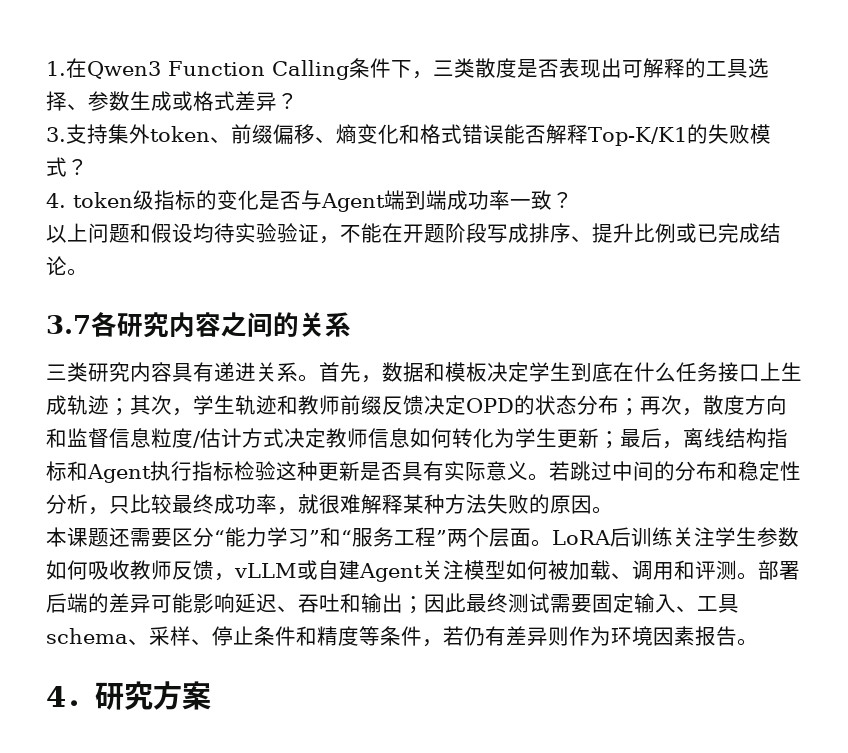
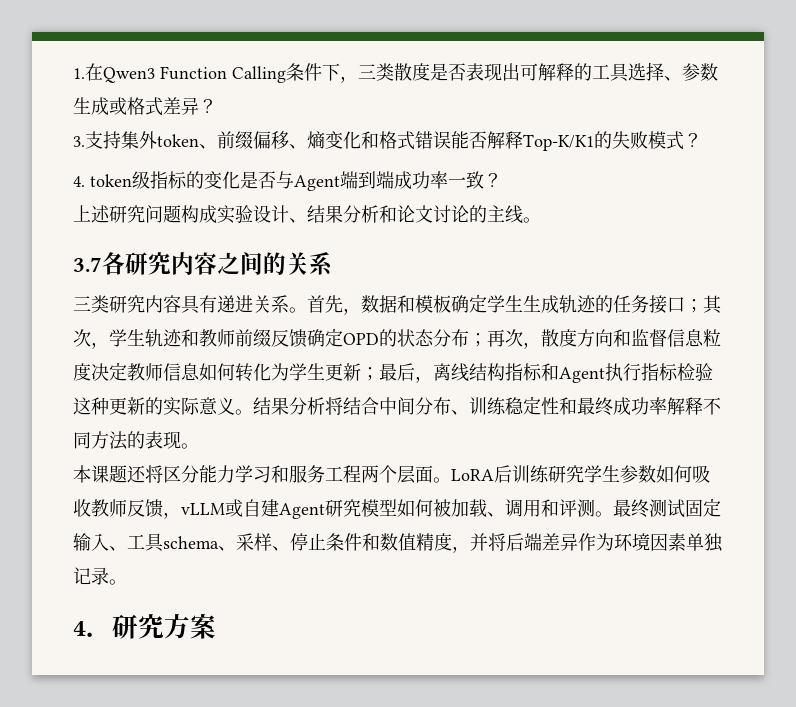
[46,223,781,244] [46,256,67,276] 以上问题和假设均待实验验证，不能在开题阶段写成排序、提升比例或已完成结论 -> [73,205,523,224] 上述研究问题构成实验设计、结果分析和论文讨论的主线
[487,362,802,382] [46,395,109,415] 决定学生到底在什么任务接口上生成轨迹 -> [451,294,685,314] 确定学生生成轨迹的任务接口
[424,395,445,415] 决 -> [307,329,325,347] 确
[193,428,284,448] /估计方式 -> (91, 372) none
[360,461,444,481] 是否具有 -> [145,397,163,415] 的
[549,461,801,481] [46,494,613,515] [46,527,352,547] 若跳过中间的分布和稳定性分析，只比较最终成功率，就很难解释某种方法失败的原因。 // 本课题还需要区分“能力学习”和“ -> [253,396,721,416] [73,431,199,450] [73,465,289,483] 结果分析将结合中间分布、训练稳定性和最终成功率解释不同方法的表现。 // 本课题还将区分能力学习和
[436,530,447,545] ” -> (361, 474) none
[673,527,715,547] 关注 -> [548,465,584,483] 研究
[422,560,464,580] 关注 -> [325,499,361,517] 研究
[758,560,800,580] [46,593,466,614] 部署后端的差异可能影响延迟、吞吐和输出；因此 -> (613, 514) none
[550,594,592,613] 需要 -> (685, 508) none
[317,626,569,647] 精度等条件，若仍有差异则 -> [380,533,578,553] 数值精度，并将后端差异
[695,626,737,646] 报告 -> [686,533,723,552] [73,567,109,585] 单独记录

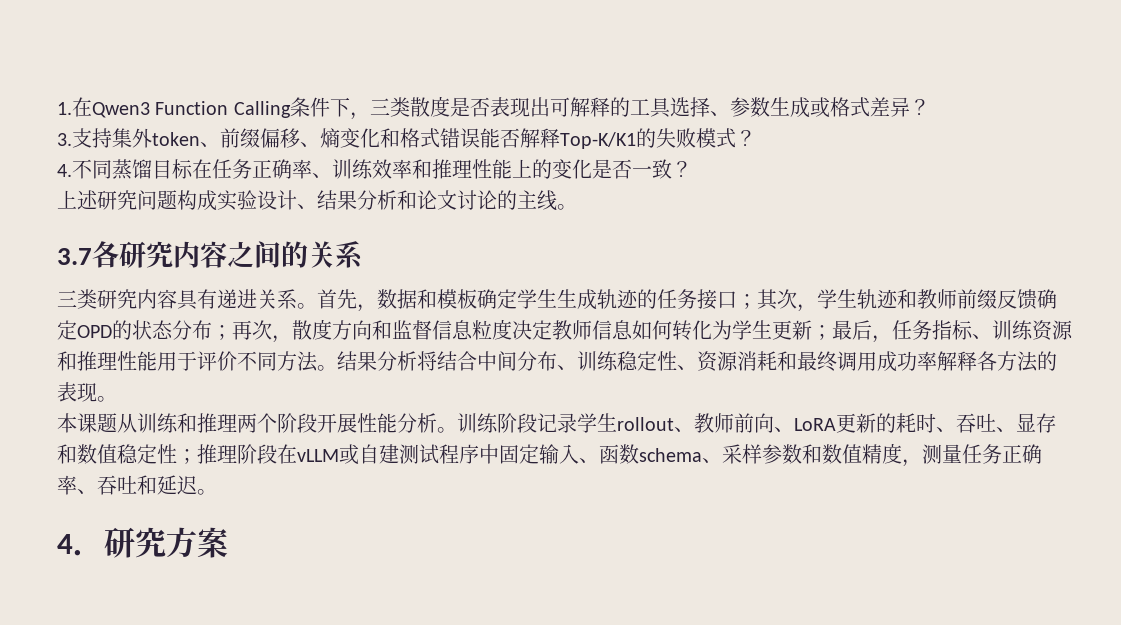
[90,171,448,191] token级指标的变化是否与Agent端到端成功率 -> [72,159,632,180] 不同蒸馏目标在任务正确率、训练效率和推理性能上的变化是否
[433,363,713,383] [73,397,235,416] 离线结构指标和Agent执行指标检验这种更新的实际意义 -> [892,320,1073,341] [57,351,318,372] 任务指标、训练资源和推理性能用于评价不同方法
[559,397,613,416] 和最终 -> [677,351,877,372] 、资源消耗和最终调用
[703,397,721,415] [73,432,91,449] 不同 -> [977,351,997,371] 各
[127,465,710,484] [73,499,685,519] 还将区分能力学习和服务工程两个层面。LoRA后训练研究学生参数如何吸收教师反馈，vLLM或自建Agent研究模型如何被加载、调用和评测。最终测试 -> [117,413,1056,433] [57,444,499,465] 从训练和推理两个阶段开展性能分析。训练阶段记录学生rollout、教师前向、LoRA更新的耗时、吞吐、显存和数值稳定性；推理阶段在vLLM或自建测试程序中
[127,533,164,552] 工具 -> [599,444,639,464] 函数
[272,533,362,551] 、停止条件 -> [762,444,802,464] 参数
[470,533,723,552] [73,567,109,585] 并将后端差异作为环境因素单独记录 -> [922,444,1042,464] [57,475,197,495] 测量任务正确率、吞吐和延迟

